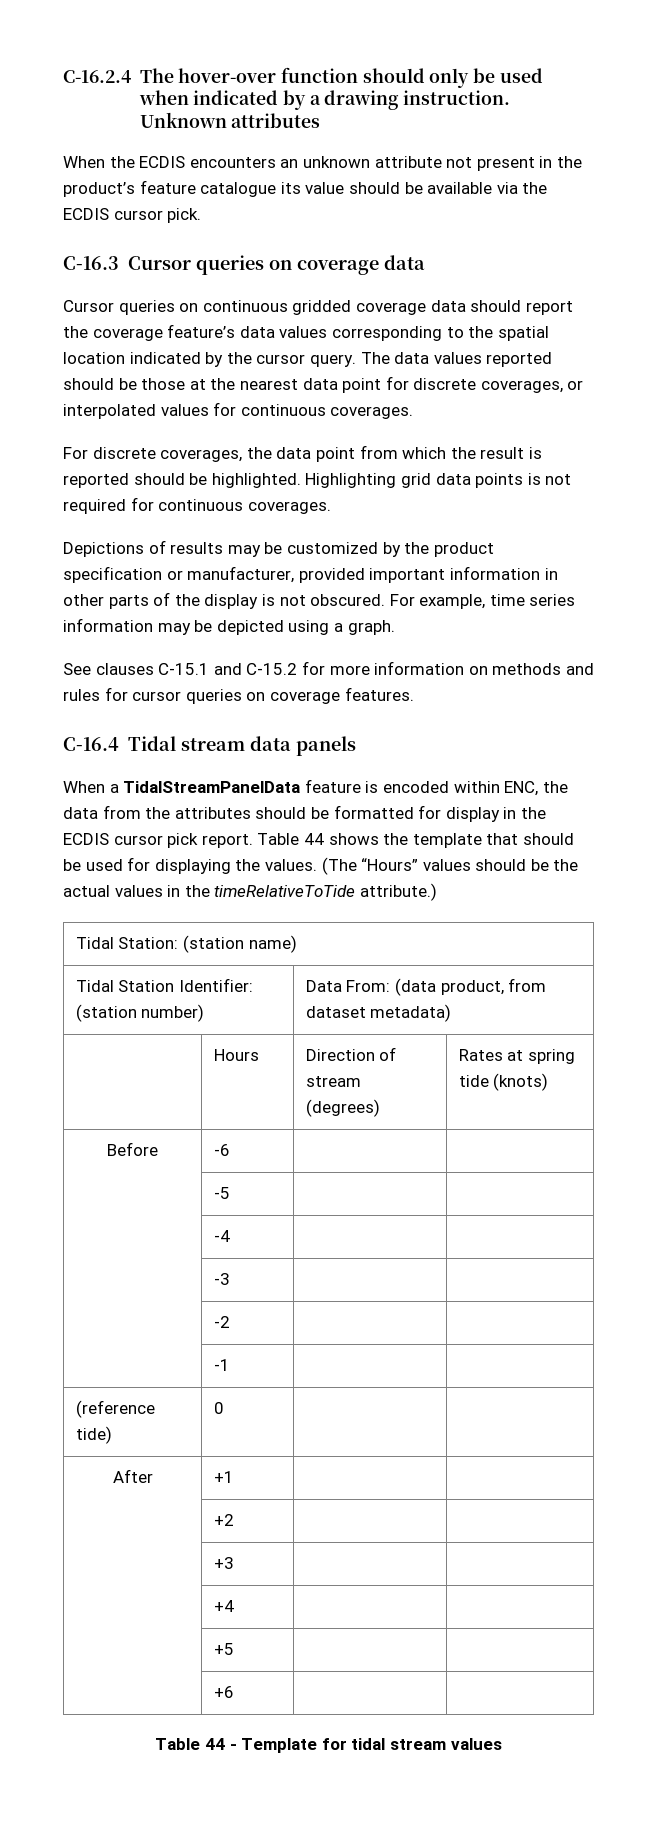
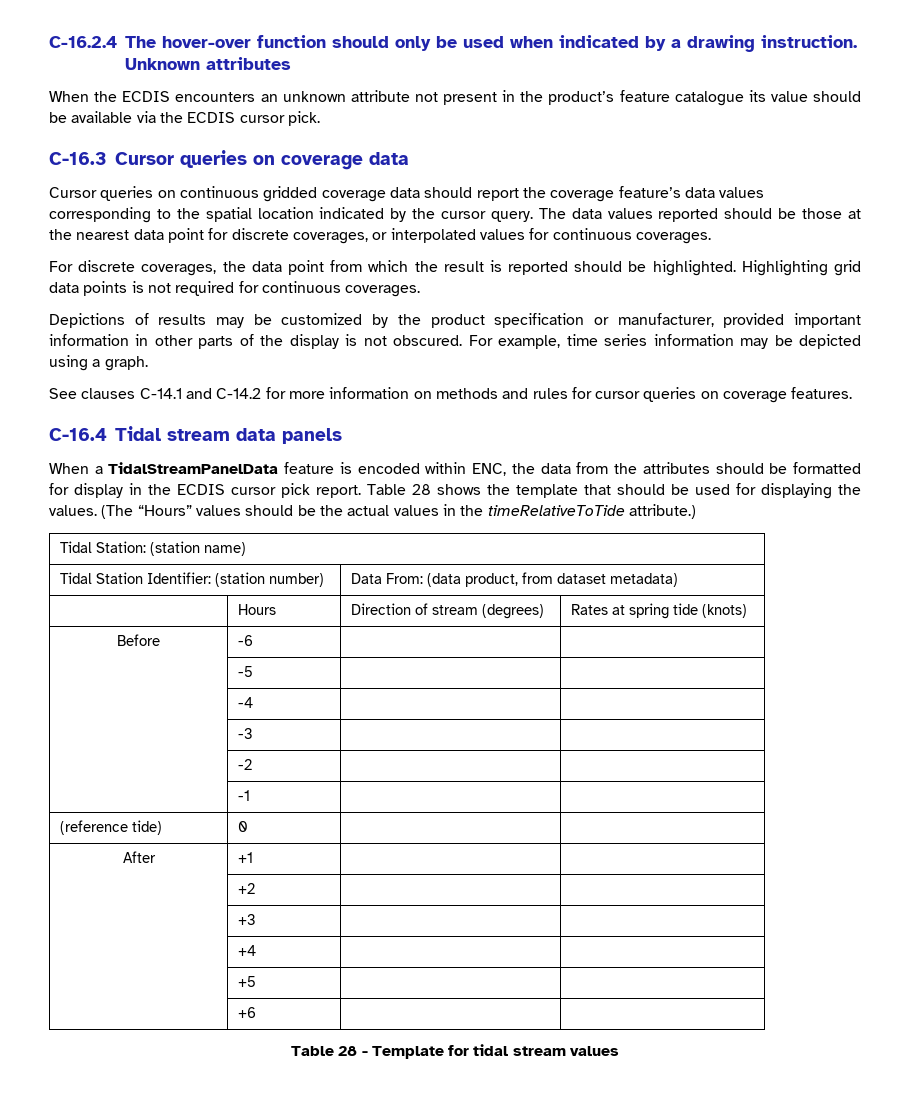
[158,663,298,675] C-15.1 and C-15.2 -> [139,388,262,399] C-14.1 and C-14.2
[303,833,324,845] 44 -> [412,484,431,495] 28
[205,1738,226,1750] 44 -> [338,1046,358,1056] 28

